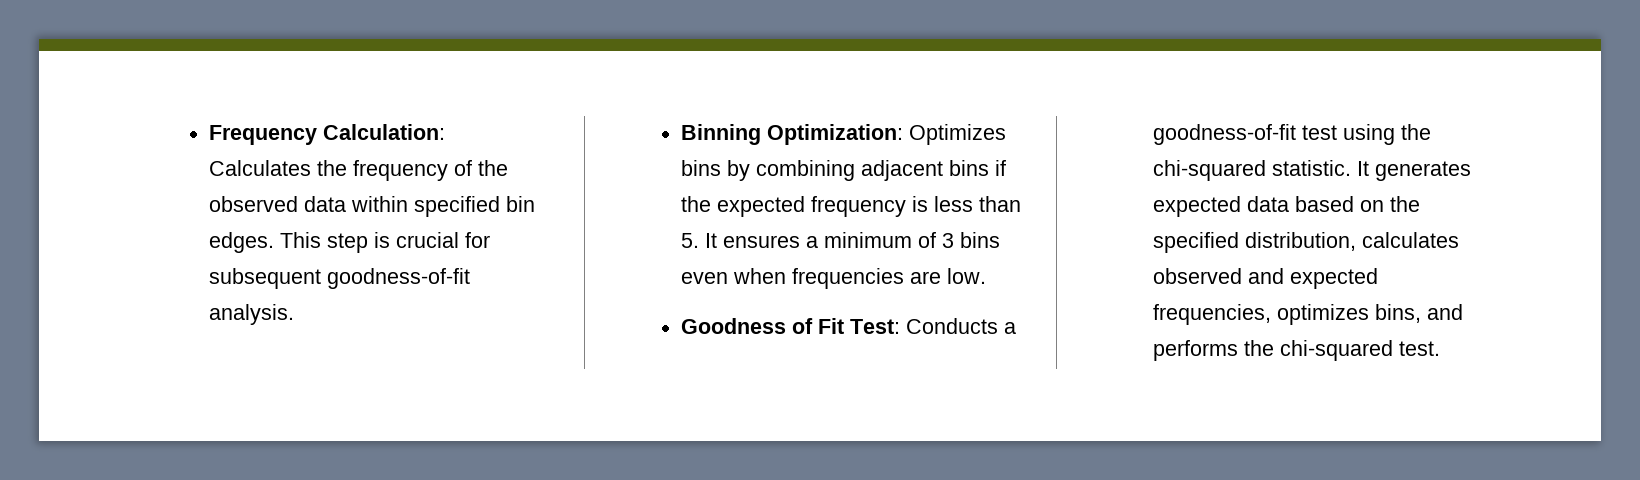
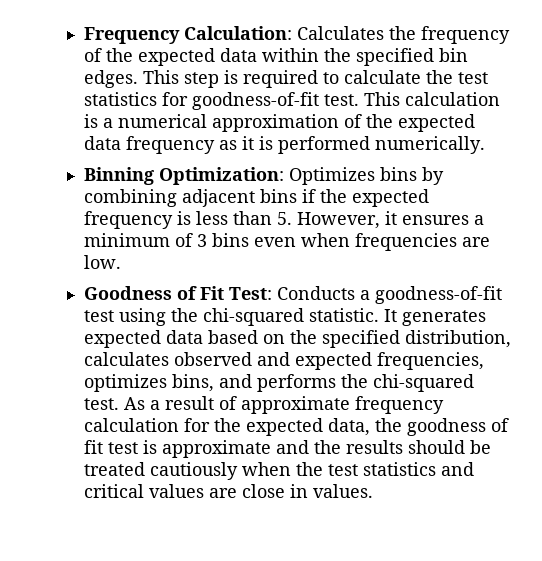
[209,196,299,212] observed -> [137,48,215,66] expected
(409, 204) none -> [323,48,351,62] the
[396,232,491,248] [209,268,471,289] [209,304,295,325] crucial for subsequent goodness-of-fit analysis. -> [242,70,488,88] [83,92,500,110] [83,114,475,132] [83,136,485,154] required to calculate the test statistics for goodness-of-fit test. This calculation is a numerical approximation of the expected data frequency as it is performed numerically.
[705,233,718,248] It -> [296,211,397,229] However, it
(1441, 348) none -> [123,396,444,414] [83,418,509,436] [83,440,491,458] [83,462,474,480] [83,484,373,498] As a result of approximate frequency calculation for the expected data, the goodness of fit test is approximate and the results should be treated cautiously when the test statistics and critical values are close in values.

